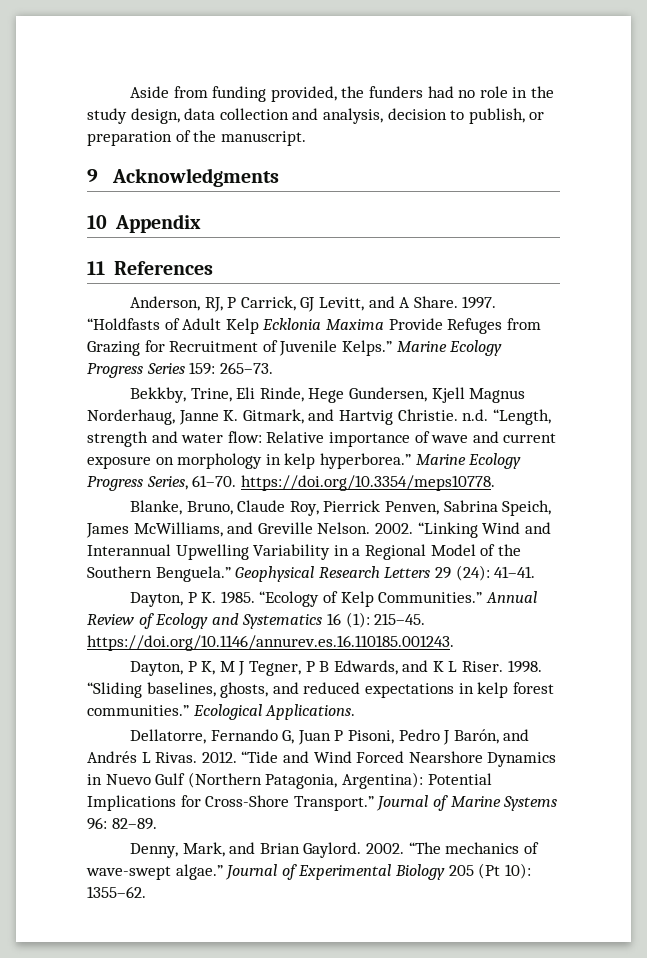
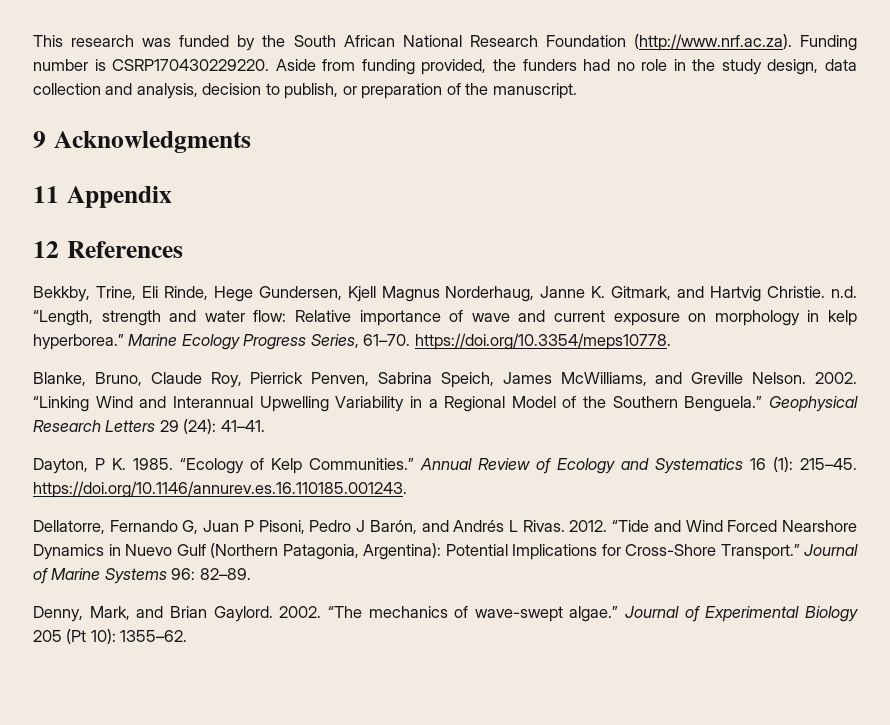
(130, 92) none -> [33,34,857,51] [33,59,270,71] This research was funded by the South African National Research Foundation (http://www.nrf.ac.za). Funding number is CSRP170430229220.
[87,215,107,229] 10 -> [33,186,59,203] 11
[87,261,105,275] 11 -> [33,241,59,258] 12
[130,296,497,312] [87,318,541,334] [87,340,503,356] [87,362,273,378] // Anderson, RJ, P Carrick, GJ Levitt, and A Share. 1997. “Holdfasts of Adult Kelp Ecklonia Maxima Provide Refuges from Grazing for Recruitment of Juvenile Kelps.” Marine Ecology Progress Series 159: 265–73. -> (184, 249) none
[130,660,542,676] [87,682,554,698] [87,704,356,720] // Dayton, P K, M J Tegner, P B Edwards, and K L Riser. 1998. “Sliding baselines, ghosts, and reduced expectations in kelp forest communities.” Ecological Applications. -> (407, 489) none

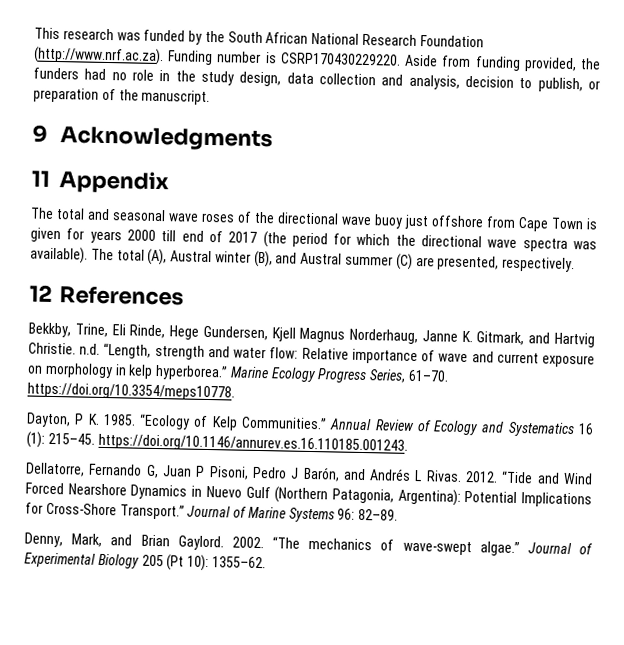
(173, 197) none -> [30,207,598,232] [30,227,597,252] [30,246,576,273] // The total and seasonal wave roses of the directional wave buoy just offshore from Cape Town is given for years 2000 till end of 2017 (the period for which the directional wave spectra was available). The total (A), Austral winter (B), and Austral summer (C) are presented, respectively.
[33,372,857,388] [33,396,858,412] [33,419,265,434] // Blanke, Bruno, Claude Roy, Pierrick Penven, Sabrina Speich, James McWilliams, and Greville Nelson. 2002. “Linking Wind and Interannual Upwelling Variability in a Regional Model of the Southern Benguela.” Geophysical Research Letters 29 (24): 41–41. -> (235, 391) none

